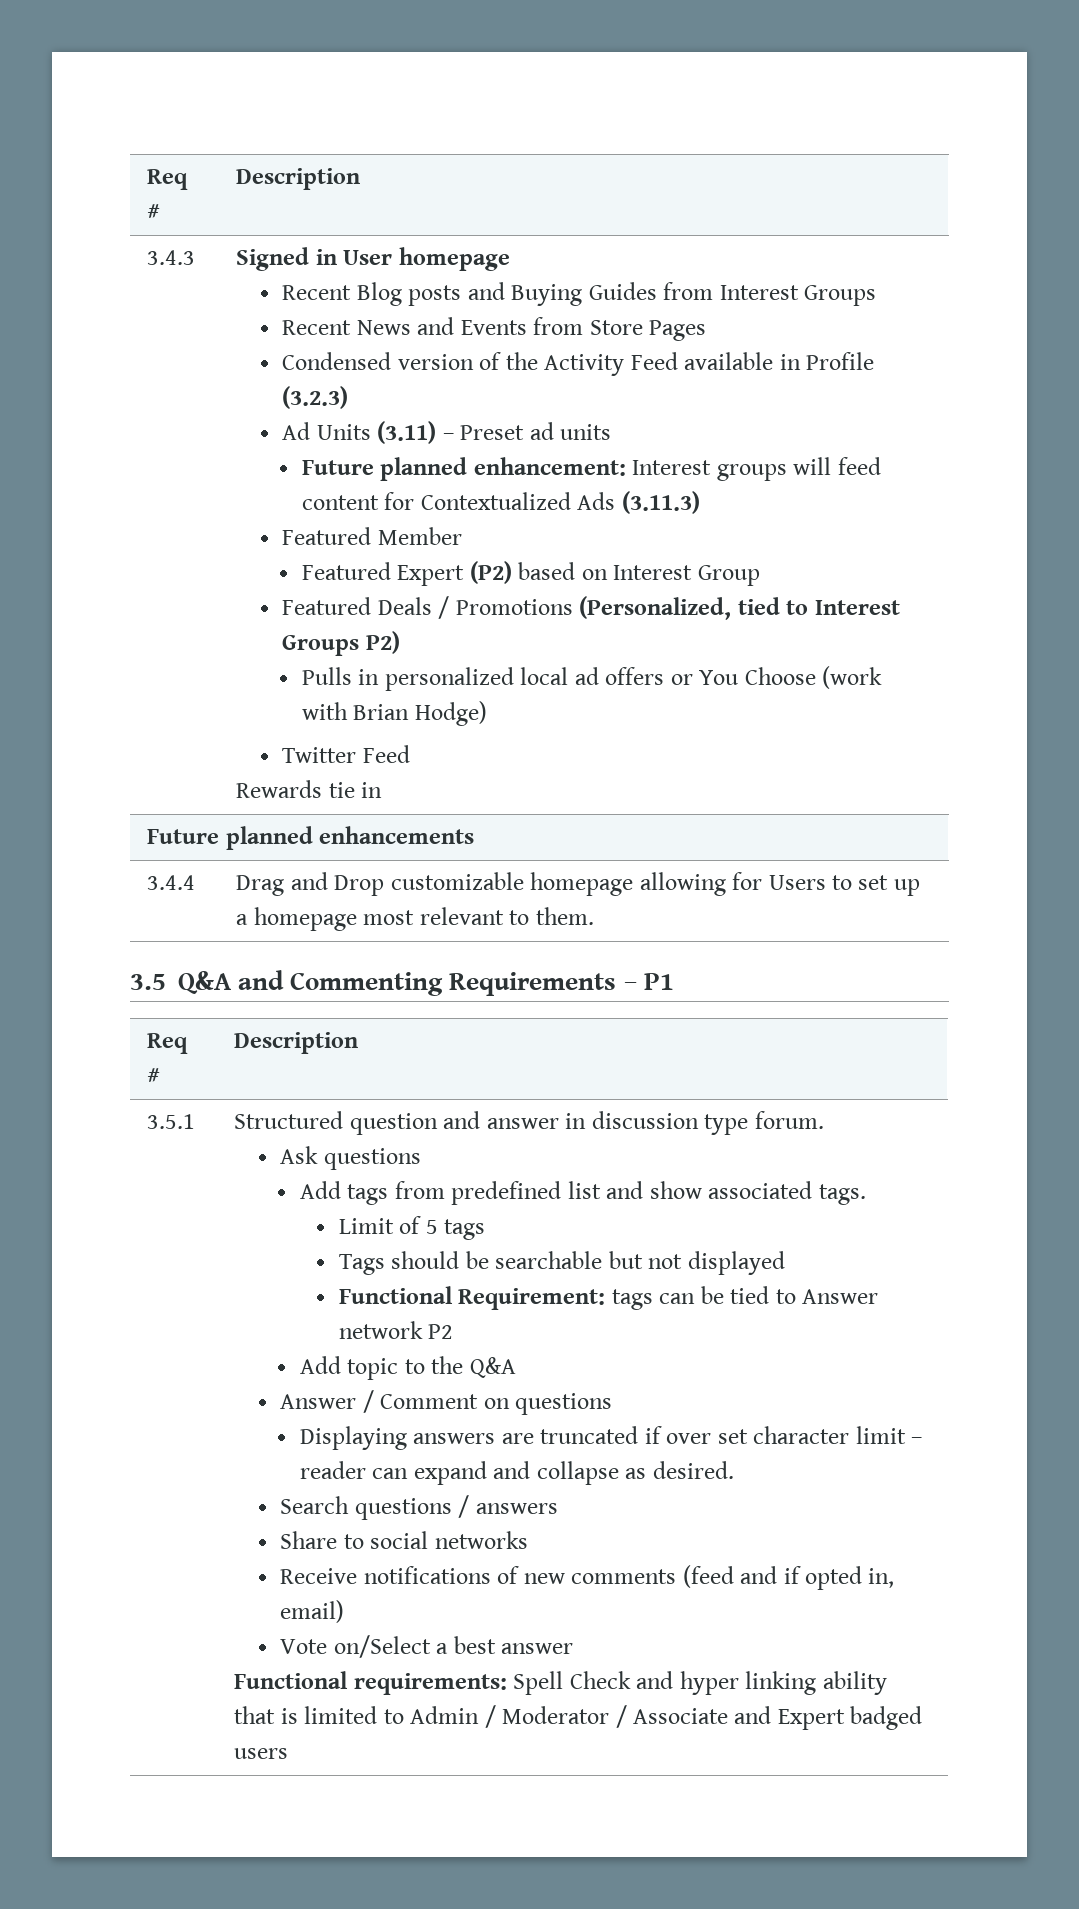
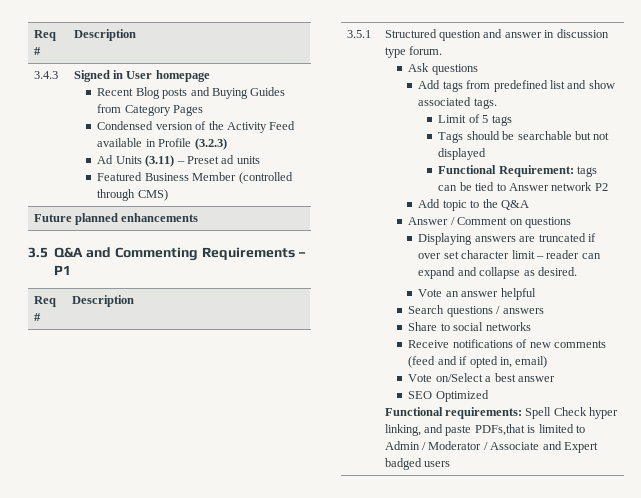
[719,285,876,306] [282,317,643,335] Interest Groups // Recent News and Events from Store -> [124,105,171,116] Category
[301,457,881,481] [301,491,700,514] [282,527,372,545] // Future planned enhancement: Interest groups will feed content for Contextualized Ads (3.11.3) // Featured -> [97,172,189,181] // Featured Business
[301,561,760,586] [282,596,900,620] [282,631,400,656] [301,666,883,691] [301,701,487,726] [282,745,410,763] [236,780,383,798] [147,826,475,850] [147,875,196,890] [236,872,920,896] [236,907,594,931] // Featured Expert (P2) based on Interest Group // Featured Deals / Promotions (Personalized, tied to Interest Groups P2) // Pulls in personalized local ad offers or You Choose (work with Brian Hodge) // Twitter Feed // Rewards tie in // Future planned enhancements // 3.4.4 | Drag and Drop customizable homepage allowing for Users to set up a homepage most relevant to them. -> [238,172,293,184] [97,189,168,201] [33,213,199,225] (controlled through CMS) // Future planned enhancements
(734, 1470) none -> [418,288,536,300] // Vote an answer helpful
(574, 1648) none -> [408,390,489,402] // SEO Optimized
[636,1671,887,1695] [234,1706,276,1724] and hyper linking ability that -> [589,407,619,419] [384,424,525,436] hyper linking, and paste PDFs,that

